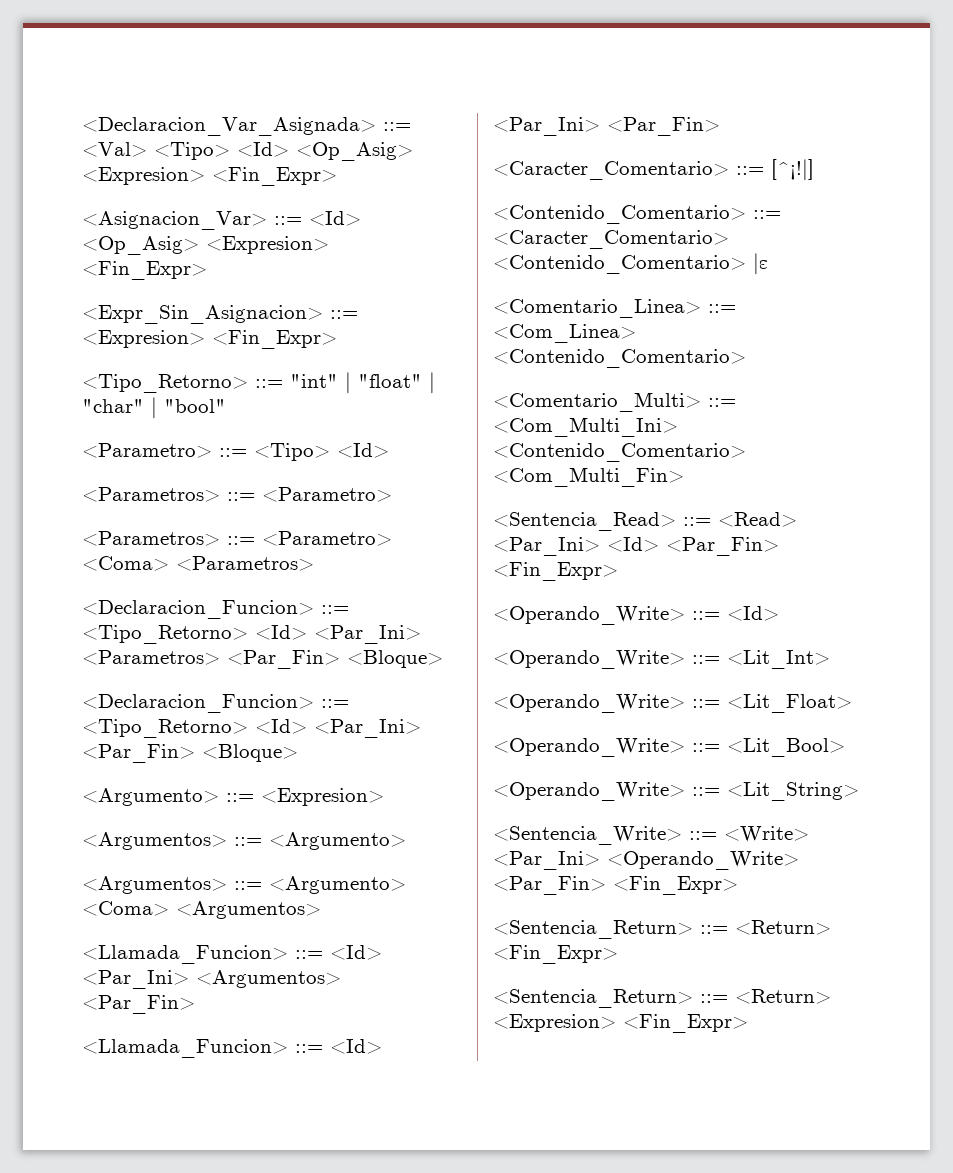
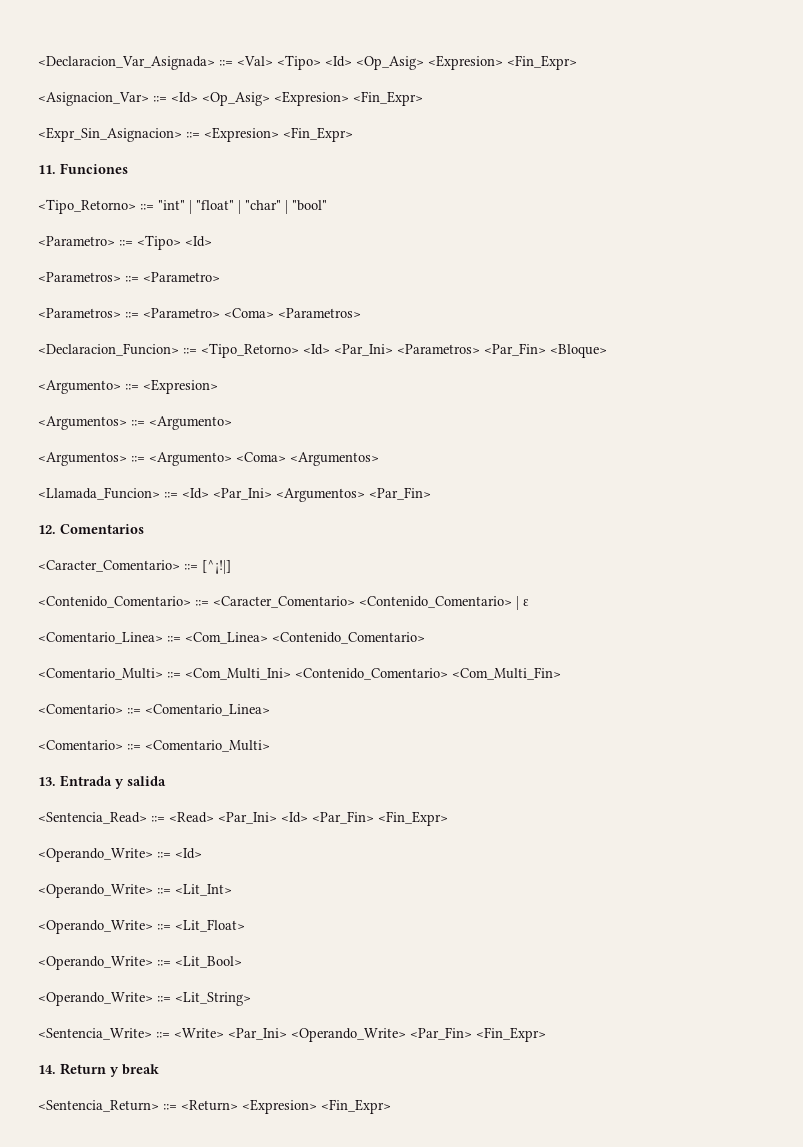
(337, 339) none -> [38,163,128,174] // 11. Funciones
[82,694,349,713] [82,719,421,738] [82,744,298,763] // <Declaracion_Funcion> ::= <Tipo_Retorno> <Id> <Par_Ini> <Par_Fin> <Bloque> -> (607, 351) none
[82,1039,382,1058] [493,117,720,136] <Llamada_Funcion> ::= <Id> <Par_Ini> <Par_Fin> -> [38,524,144,534] 12. Comentarios
[753,253,768,275] |ε -> [516,596,529,610] | ε
(684, 477) none -> [38,704,270,716] [38,740,270,752] [38,775,166,789] // <Comentario> ::= <Comentario_Linea> // <Comentario> ::= <Comentario_Multi> // 13. Entrada y salida
[493,920,831,939] [493,945,618,964] <Sentencia_Return> ::= <Return> <Fin_Expr> -> [38,1063,159,1077] 14. Return y break

